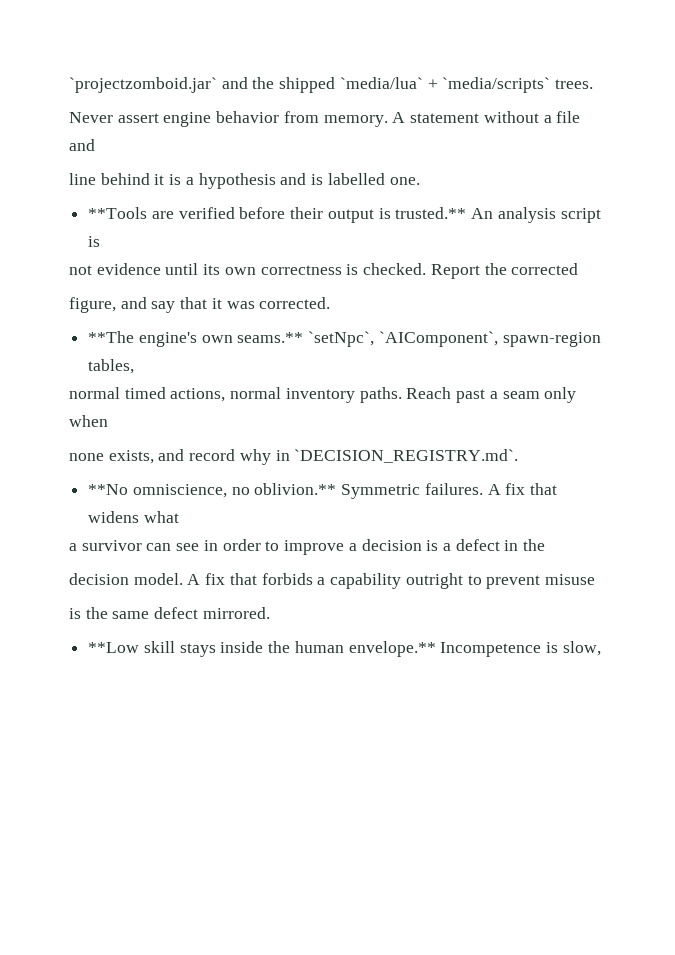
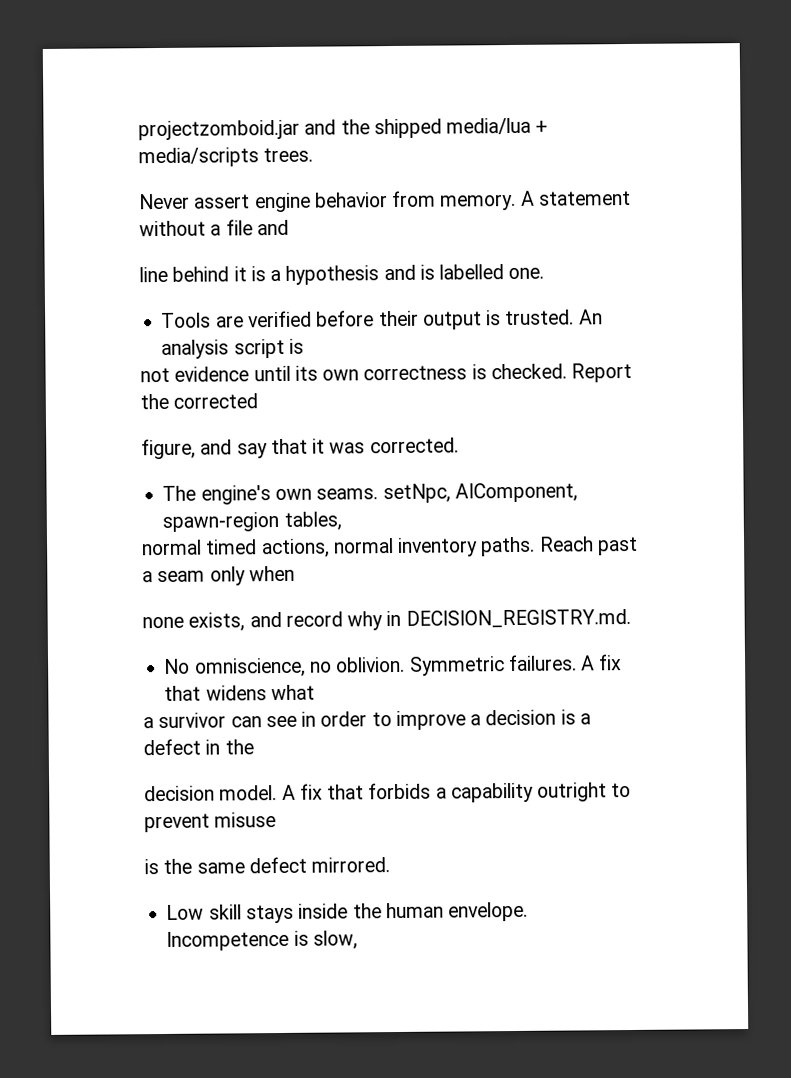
[69,77,217,93] `projectzomboid.jar` -> [138,119,300,141] projectzomboid.jar
[339,77,551,93] `media/lua` + `media/scripts` -> [446,117,549,135] [138,147,259,168] media/lua + media/scripts
[88,207,148,219] **Tools -> [161,312,212,328] Tools
[395,207,467,219] trusted.** -> [505,309,575,326] trusted.
[88,331,135,343] **The -> [162,485,197,501] The
[237,331,498,347] seams.** `setNpc`, `AIComponent`, -> [316,482,578,504] seams. setNpc, AIComponent,
[294,449,519,463] [88,484,129,495] `DECISION_REGISTRY.md`. // **No -> [405,608,631,628] [164,658,191,674] DECISION_REGISTRY.md. // No
[254,483,337,495] oblivion.** -> [336,656,406,673] oblivion.
[88,642,140,653] **Low -> [166,904,205,920] Low
[348,641,436,657] envelope.** -> [448,901,529,922] envelope.

